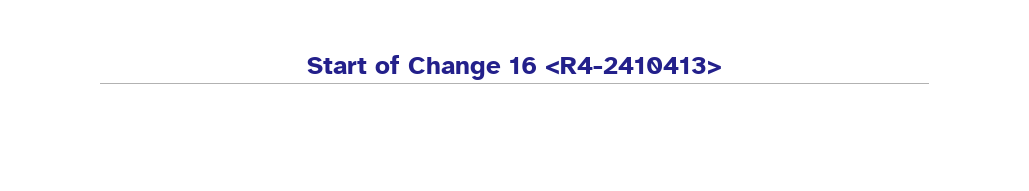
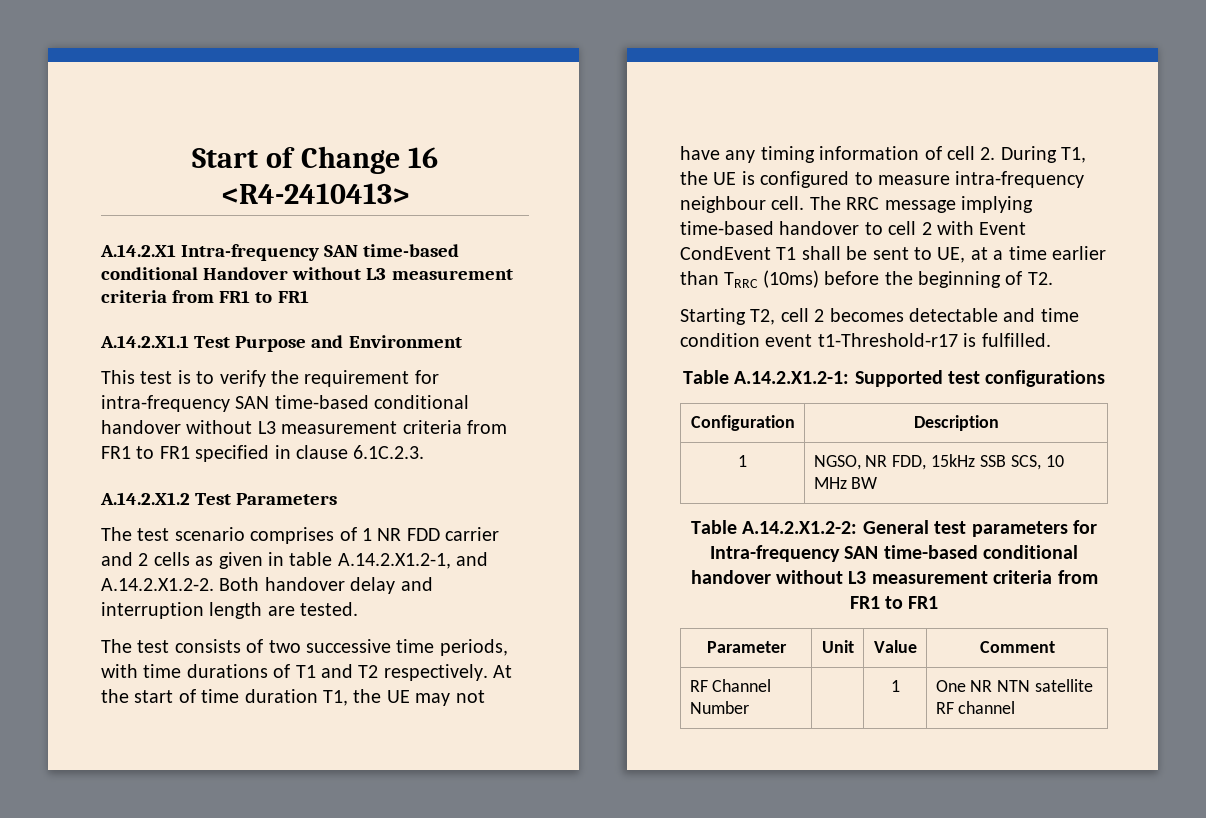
(722, 66) none -> [100,244,460,261] [101,267,513,280] [101,290,309,303] [100,335,462,352] [101,370,439,387] [101,395,470,412] [101,420,507,434] [101,445,425,462] [100,492,338,505] [101,527,500,544] [101,552,489,569] [101,577,433,594] [101,602,359,619] [101,639,508,656] [101,664,513,681] [101,689,485,706] [680,146,1087,163] [680,171,1085,188] [680,196,1033,213] [680,221,1027,235] [680,246,1106,263] [680,270,1053,288] [680,308,1079,325] [680,333,1051,347] [682,370,1106,387] [690,415,795,431] [913,415,999,431] [738,455,747,467] [813,454,1064,470] [813,477,878,489] [691,520,1097,537] [709,545,1079,562] [690,570,1098,584] [849,596,939,609] [706,641,787,653] [821,640,854,653] [873,640,917,653] [979,641,1055,653] [689,679,772,692] [689,701,749,714] [890,680,900,692] [935,679,1094,692] [935,701,1016,714] // A.14.2.X1 Intra-frequency SAN time-based conditional Handover without L3 measurement criteria from FR1 to FR1 // A.14.2.X1.1 Test Purpose and Environment // This test is to verify the requirement for intra-frequency SAN time-based conditional handover without L3 measurement criteria from FR1 to FR1 specified in clause 6.1C.2.3. // A.14.2.X1.2 Test Parameters // The test scenario comprises of 1 NR FDD carrier and 2 cells as given in table A.14.2.X1.2-1, and A.14.2.X1.2-2. Both handover delay and interruption length are tested. // The test consists of two successive time periods, with time durations of T1 and T2 respectively. At the start of time duration T1, the UE may not have any timing information of cell 2. During T1, the UE is configured to measure intra-frequency neighbour cell. The RRC message implying time-based handover to cell 2 with Event CondEvent T1 shall be sent to UE, at a time earlier than TRRC (10ms) before the beginning of T2. // Starting T2, cell 2 becomes detectable and time condition event t1-Threshold-r17 is fulfilled. // Table A.14.2.X1.2-1: Supported test configurations // Configuration | Description // 1 | NGSO, NR FDD, 15kHz SSB SCS, 10 MHz BW // Table A.14.2.X1.2-2: General test parameters for Intra-frequency SAN time-based conditional handover without L3 measurement criteria from FR1 to FR1 // Parameter | Unit | Value | Comment // RF Channel Number | | 1 | One NR NTN satellite RF channel

